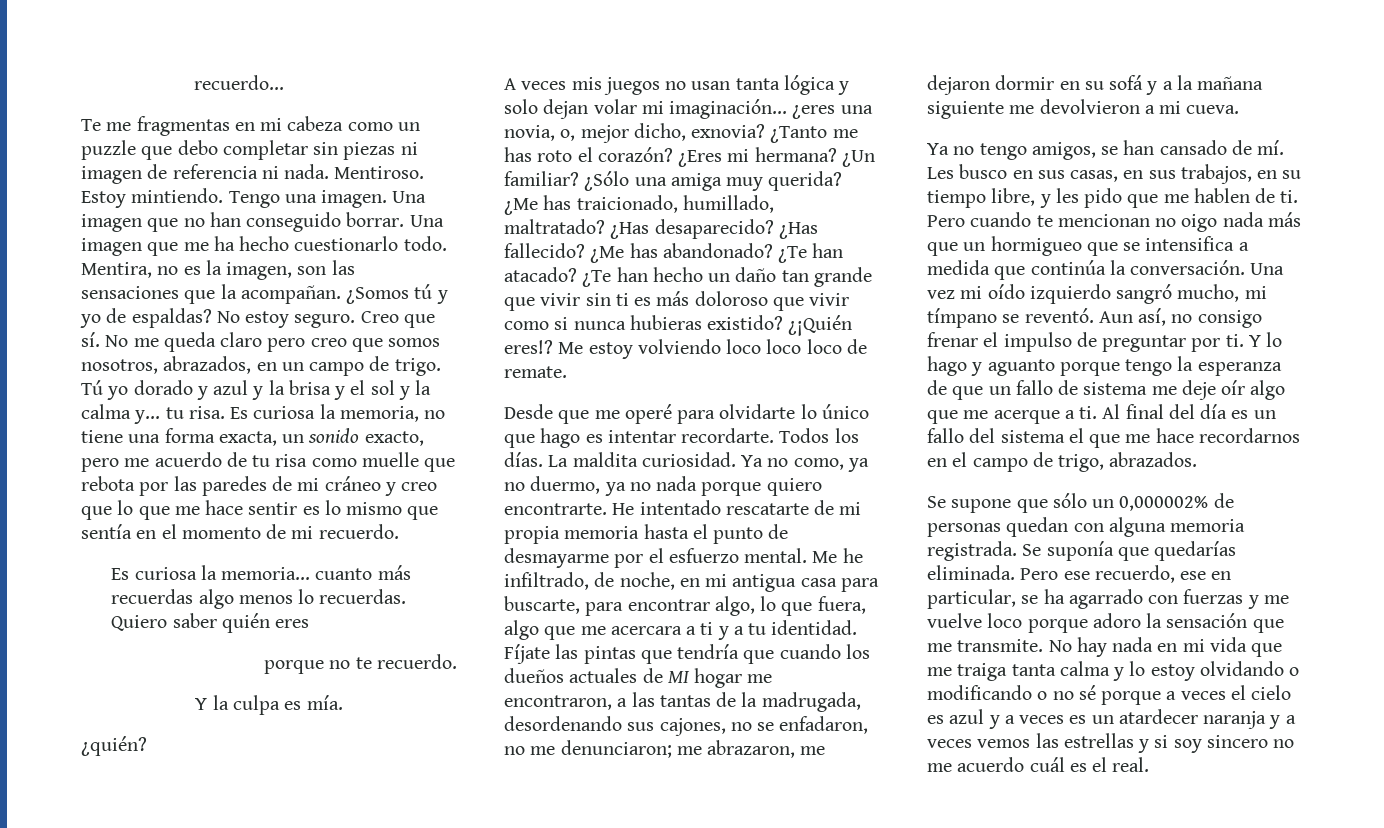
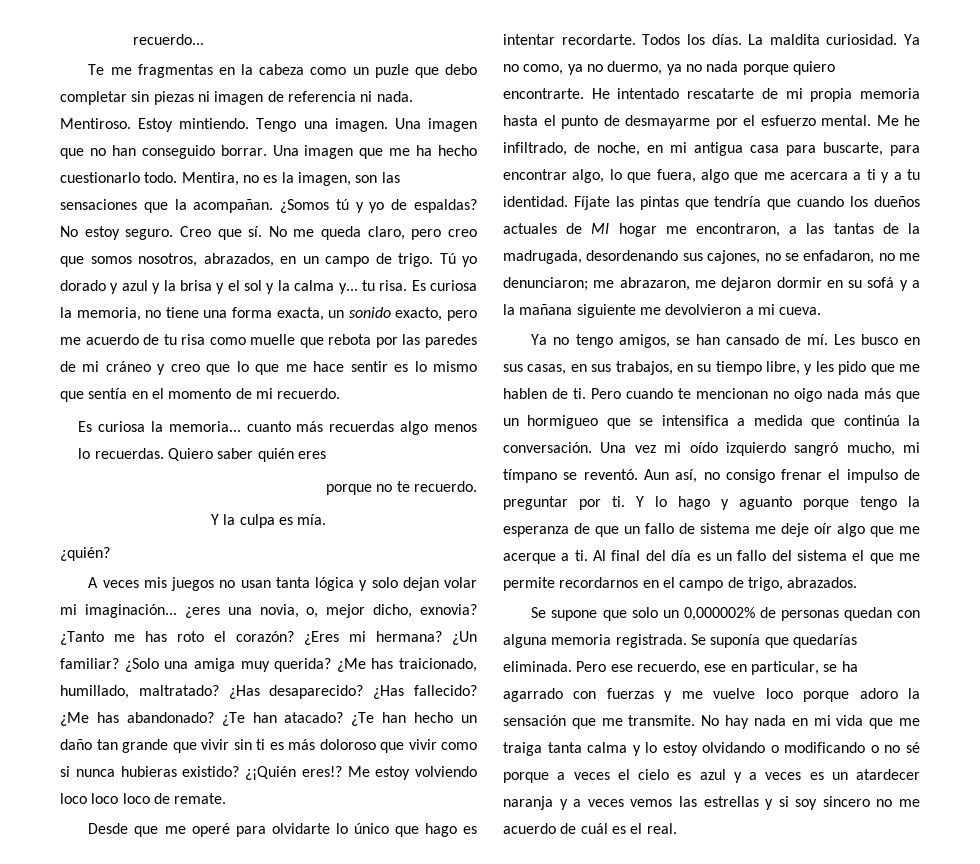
[260,118,283,131] mi -> [241,64,254,75] la
[81,140,136,160] puzzle -> [374,64,409,78] puzle
[220,332,263,347] claro -> [367,226,405,240] claro,
[584,171,630,191] ¿Sólo -> [124,658,159,672] ¿Solo
[1155,428,1194,443] hace -> [503,577,555,591] permite
[1052,493,1087,508] sólo -> [631,607,658,618] solo
(1025, 764) none -> [560,823,577,834] de

